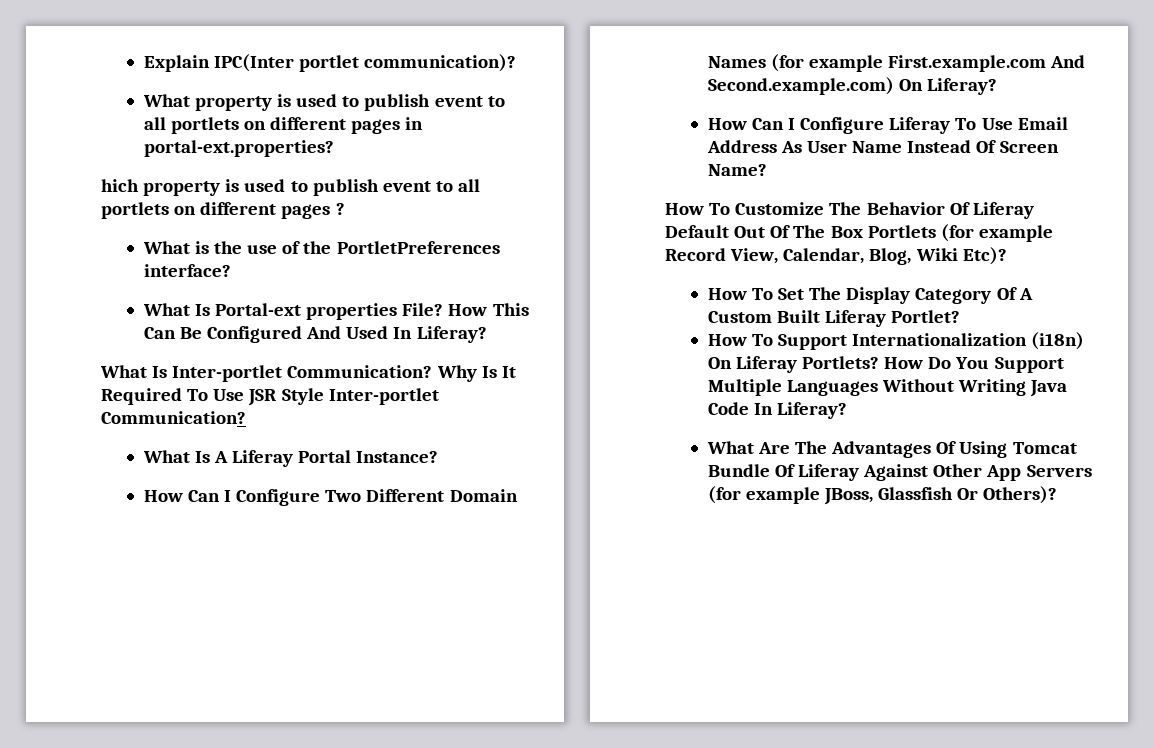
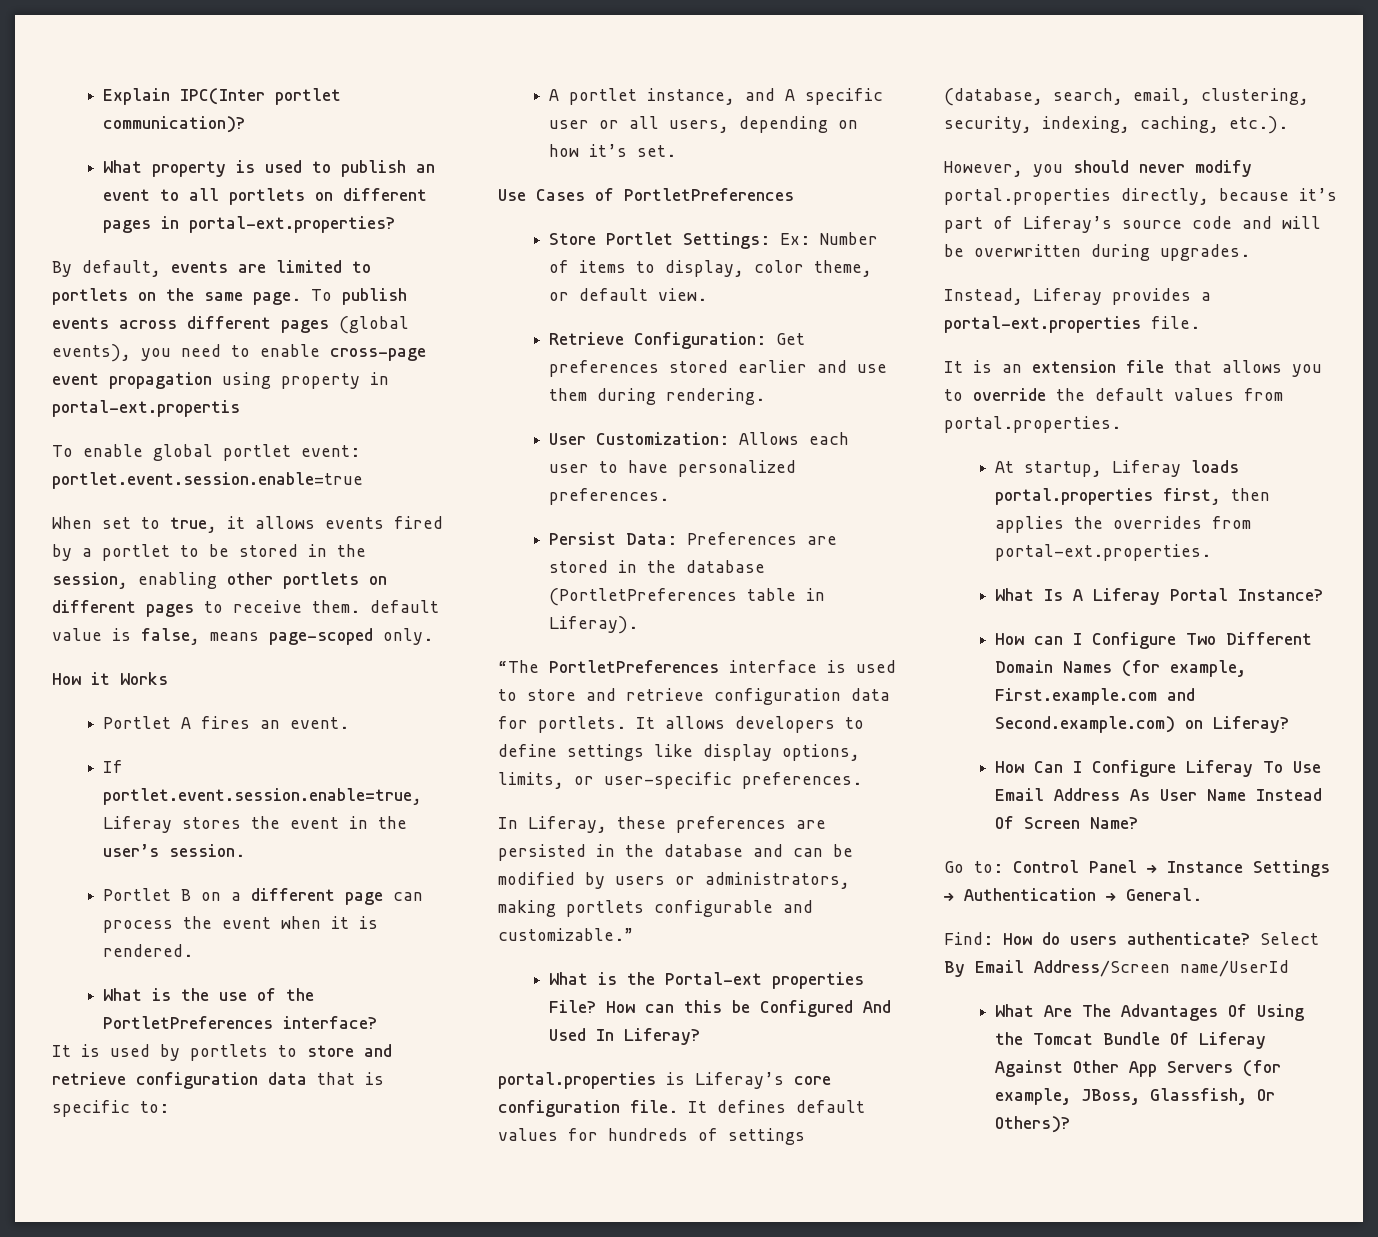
(431, 102) none -> [416,164,436,173] an
[101,179,481,196] [101,202,345,219] hich property is used to publish event to all portlets on different pages ? -> [52,260,371,277] [52,288,407,305] [52,316,409,334] [52,344,426,362] [52,372,389,389] [52,400,240,417] [52,444,360,461] [52,472,363,489] [52,516,443,533] [52,544,366,561] [52,572,387,589] [52,600,439,617] [52,628,433,645] [52,672,168,685] [103,716,350,729] [103,760,124,773] [103,788,423,805] [103,816,408,833] [103,844,246,857] [103,888,424,905] [103,916,379,933] [103,944,194,957] By default, events are limited to portlets on the same page. To publish events across different pages (global events), you need to enable cross-page event propagation using property in portal-ext.propertis // To enable global portlet event: portlet.event.session.enable=true // When set to true, it allows events fired by a portlet to be stored in the session, enabling other portlets on different pages to receive them. default value is false, means page-scoped only. // How it Works // Portlet A fires an event. // If portlet.event.session.enable=true, Liferay stores the event in the user’s session. // Portlet B on a different page can process the event when it is rendered.
[142,303,210,316] // What Is -> [52,1044,392,1061] [52,1072,384,1089] [52,1100,169,1117] [549,88,884,105] [549,116,859,133] [549,144,677,157] [498,188,794,201] [549,232,879,249] [549,260,873,277] [549,288,708,301] [549,332,806,349] [549,360,888,377] [549,388,766,405] [549,432,850,445] [549,460,797,477] [549,488,670,505] [549,532,838,545] [549,560,766,573] [549,588,826,606] [549,616,639,634] [498,660,896,673] [498,688,890,705] [498,716,864,733] [498,744,860,761] [498,772,862,789] [498,816,826,833] [498,844,853,861] [498,872,850,889] [498,900,813,917] [498,928,633,941] [549,972,656,985] // It is used by portlets to store and retrieve configuration data that is specific to: // A portlet instance, and A specific user or all users, depending on how it’s set. // Use Cases of PortletPreferences // Store Portlet Settings: Ex: Number of items to display, color theme, or default view. // Retrieve Configuration: Get preferences stored earlier and use them during rendering. // User Customization: Allows each user to have personalized preferences. // Persist Data: Preferences are stored in the database (PortletPreferences table in Liferay). // “The PortletPreferences interface is used to store and retrieve configuration data for portlets. It allows developers to define settings like display options, limits, or user-specific preferences. // In Liferay, these preferences are persisted in the database and can be modified by users or administrators, making portlets configurable and customizable.” // What is the
[492,303,529,316] [143,327,202,339] This Can Be -> [645,1000,751,1013] can this be
[100,365,516,382] [101,388,439,406] [101,411,246,424] What Is Inter-portlet Communication? Why Is It Required To Use JSR Style Inter-portlet Communication? -> [498,1072,831,1089] [498,1100,865,1117] [498,1128,805,1145] [944,88,1309,106] [944,116,1288,134] [944,160,1252,177] [944,188,1337,205] [944,216,1321,233] [944,244,1250,261] [944,288,1211,305] [944,316,1200,333] [944,360,1322,377] [944,388,1283,401] [944,416,1121,433] [995,460,1240,477] [995,488,1271,505] [995,516,1252,533] [995,544,1212,561] portal.properties is Liferay’s core configuration file. It defines default values for hundreds of settings (database, search, email, clustering, security, indexing, caching, etc.). // However, you should never modify portal.properties directly, because it’s part of Liferay’s source code and will be overwritten during upgrades. // Instead, Liferay provides a portal-ext.properties file. // It is an extension file that allows you to override the default values from portal.properties. // At startup, Liferay loads portal.properties first, then applies the overrides from portal-ext.properties.
[187,490,220,502] Can -> [1034,636,1064,645] can
[809,55,1086,72] [707,77,923,95] example First.example.com And Second.example.com) On -> [1170,660,1247,677] [995,688,1196,705] [995,716,1204,733] example, First.example.com and Second.example.com) on
[665,202,1034,219] [665,224,1053,242] [665,247,1007,265] [707,287,1033,304] [707,310,961,327] [707,332,1085,350] [707,356,1064,373] [707,379,1068,397] [707,402,848,419] How To Customize The Behavior Of Liferay Default Out Of The Box Portlets (for example Record View, Calendar, Blog, Wiki Etc)? // How To Set The Display Category Of A Custom Built Liferay Portlet? // How To Support Internationalization (i18n) On Liferay Portlets? How Do You Support Multiple Languages Without Writing Java Code In Liferay? -> [944,860,1330,877] [944,888,1202,902] [944,932,1319,945] [944,960,1289,977] Go to: Control Panel → Instance Settings → Authentication → General. // Find: How do users authenticate? Select By Email Address/Screen name/UserId
(1008, 449) none -> [995,1032,1024,1045] the
[745,487,954,505] example JBoss, Glassfish -> [995,1088,1248,1105] example, JBoss, Glassfish,

